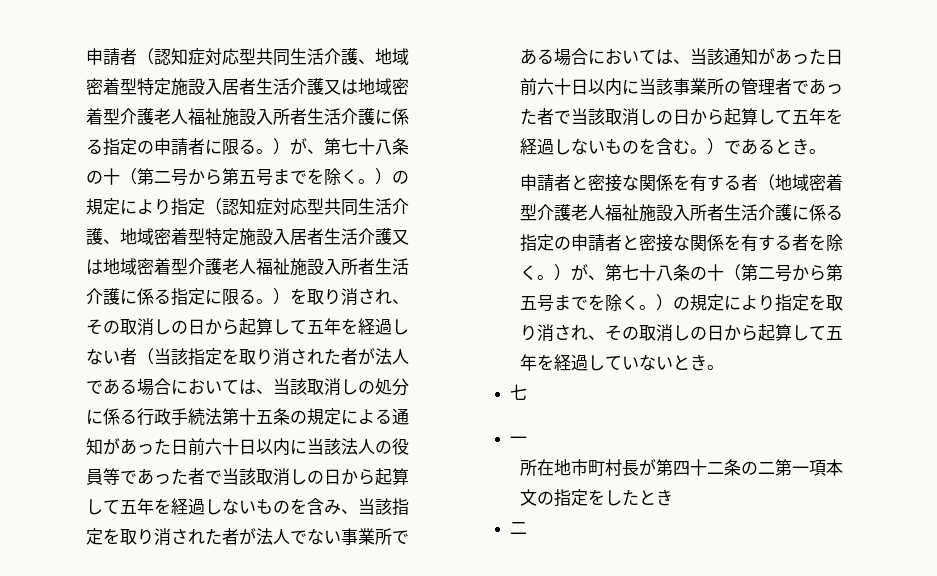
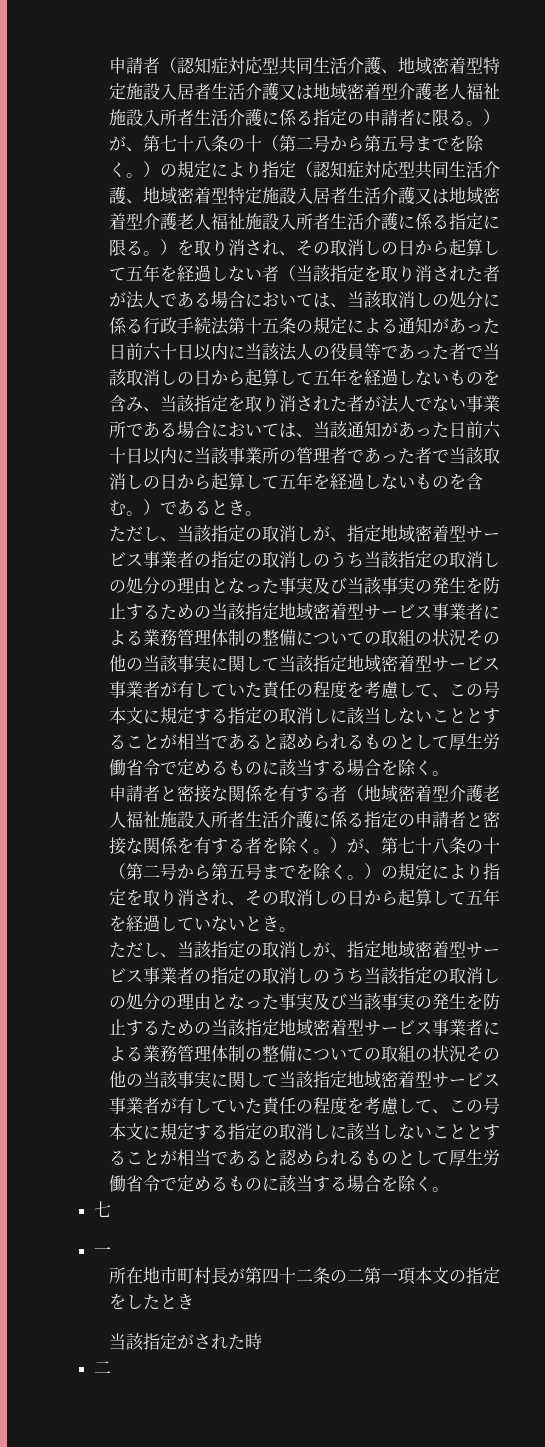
(826, 151) none -> [108,525,500,543] [108,551,500,569] [108,577,500,595] [108,603,500,621] [108,629,500,646] [108,655,500,673] [108,681,500,699] [108,707,500,725] [108,733,500,750] [108,759,449,777] // ただし、当該指定の取消しが、指定地域密着型サービス事業者の指定の取消しのうち当該指定の取消しの処分の理由となった事実及び当該事実の発生を防止するための当該指定地域密着型サービス事業者による業務管理体制の整備についての取組の状況その他の当該事実に関して当該指定地域密着型サービス事業者が有していた責任の程度を考慮して、この号本文に規定する指定の取消しに該当しないこととすることが相当であると認められるものとして厚生労働省令で定めるものに該当する場合を除く。
(724, 367) none -> [108,941,500,959] [108,967,500,985] [108,993,500,1011] [108,1019,500,1037] [108,1045,500,1062] [108,1071,500,1089] [108,1097,500,1115] [108,1123,500,1141] [108,1149,500,1166] [108,1175,449,1193] // ただし、当該指定の取消しが、指定地域密着型サービス事業者の指定の取消しのうち当該指定の取消しの処分の理由となった事実及び当該事実の発生を防止するための当該指定地域密着型サービス事業者による業務管理体制の整備についての取組の状況その他の当該事実に関して当該指定地域密着型サービス事業者が有していた責任の程度を考慮して、この号本文に規定する指定の取消しに該当しないこととすることが相当であると認められるものとして厚生労働省令で定めるものに該当する場合を除く。
(673, 497) none -> [108,1333,262,1351] // 当該指定がされた時

